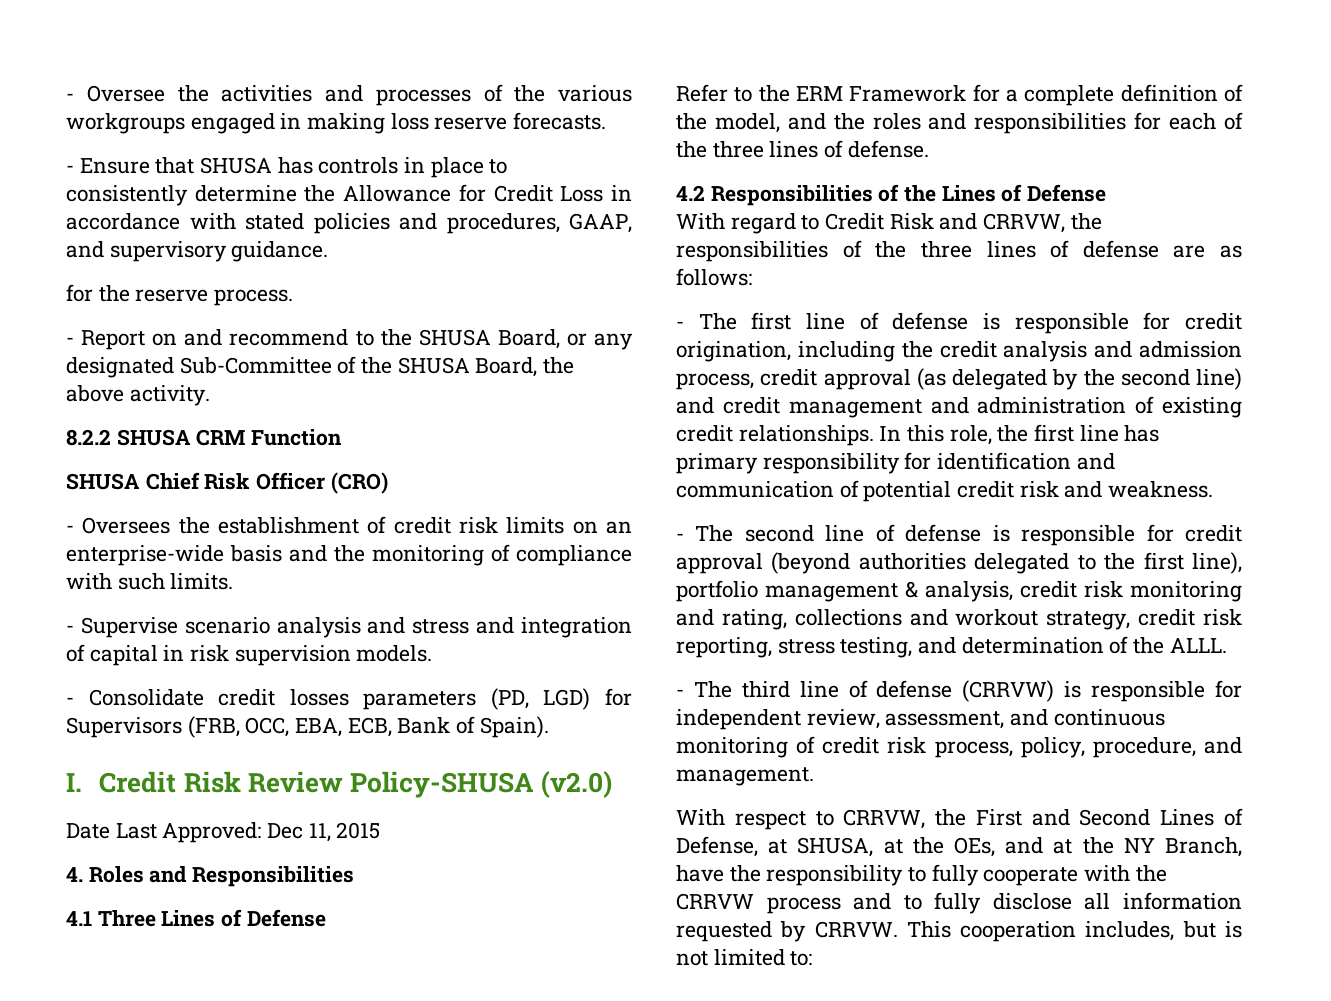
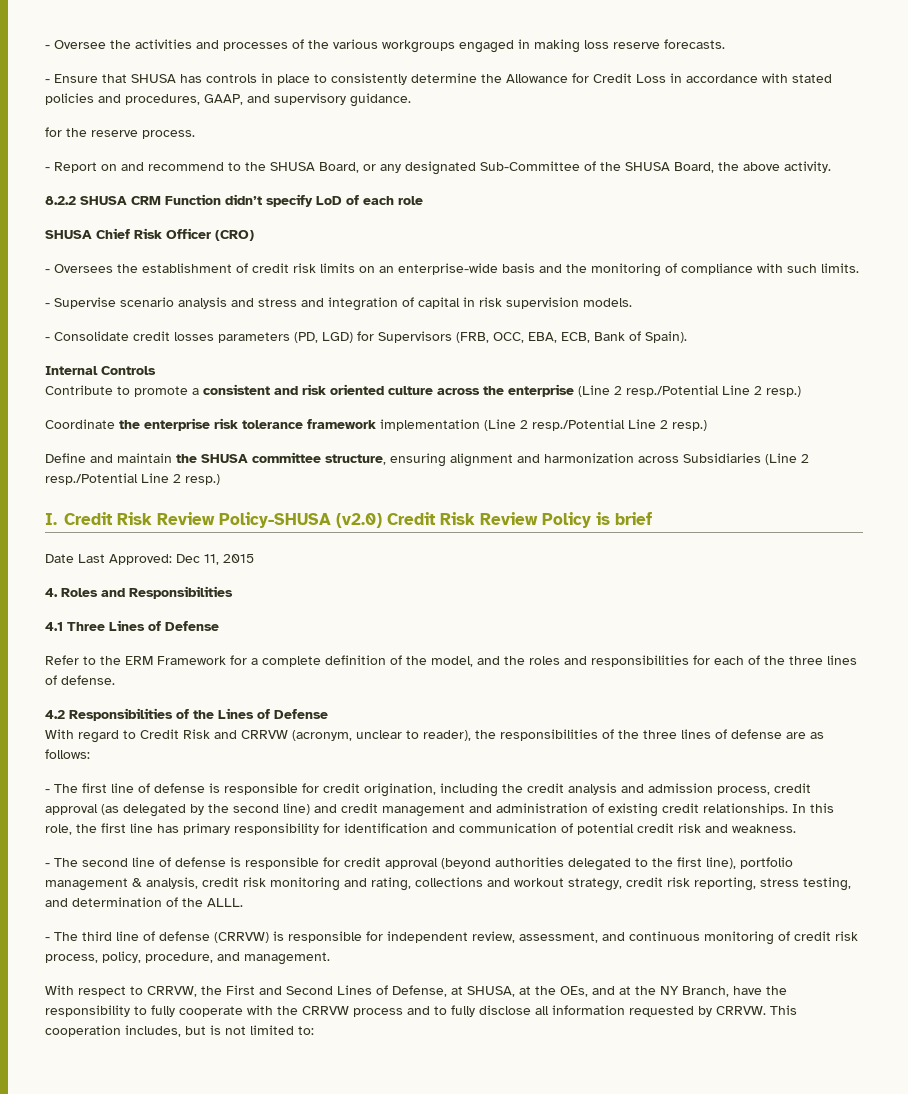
(343, 437) none -> [225,194,423,207] didn’t specify LoD of each role
(549, 727) none -> [45,366,156,375] [45,384,801,397] [45,418,707,431] [45,452,809,467] [45,473,220,485] // Internal Controls // Contribute to promote a consistent and risk oriented culture across the enterprise (Line 2 resp./Potential Line 2 resp.) // Coordinate the enterprise risk tolerance framework implementation (Line 2 resp./Potential Line 2 resp.) // Define and maintain the SHUSA committee structure, ensuring alignment and harmonization across Subsidiaries (Line 2 resp./Potential Line 2 resp.)
(613, 784) none -> [387,512,652,528] Credit Risk Review Policy is brief
[983,213,1066,233] CRRVW, -> [241,730,471,741] CRRVW (acronym, unclear to reader),

